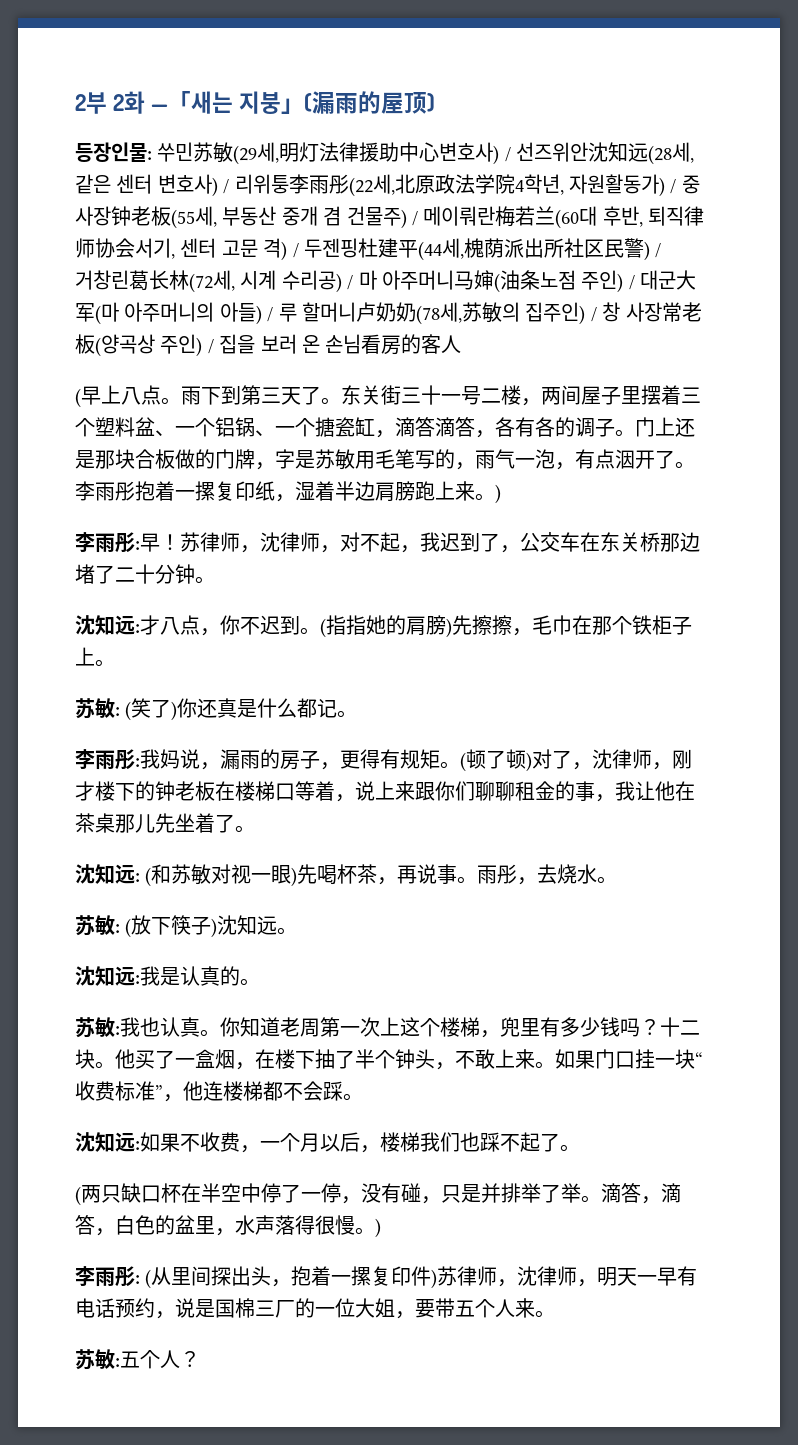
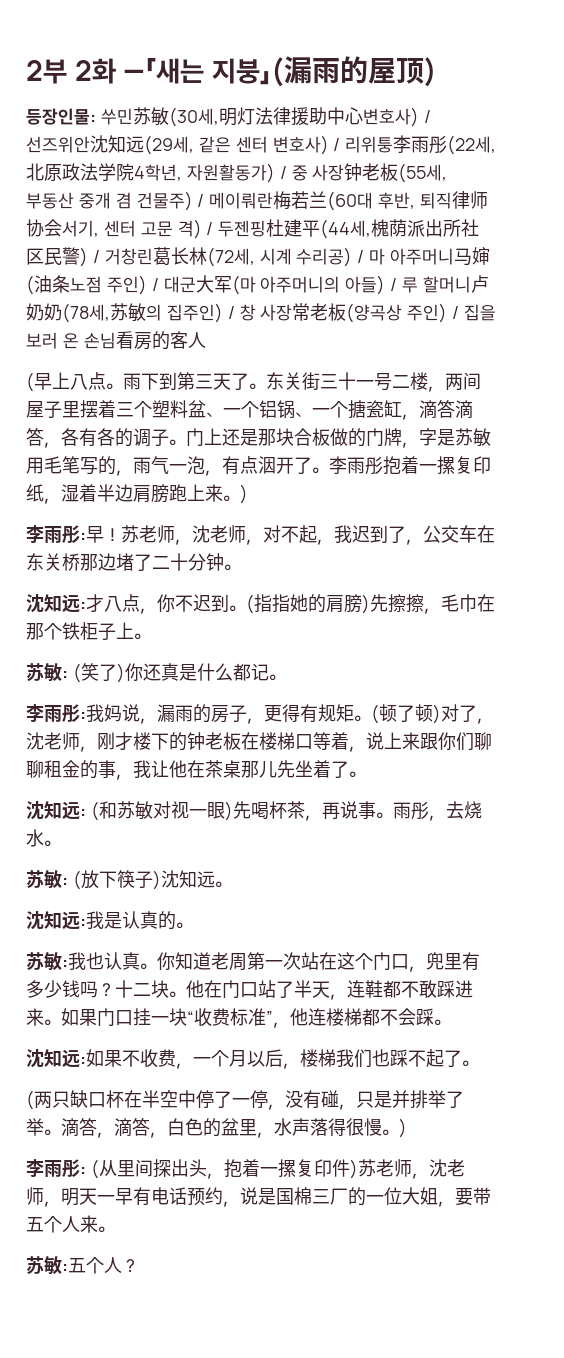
[233,142,280,165] (29세, -> [168,107,219,127] (30세,
[648,142,695,165] (28세, -> [144,135,194,155] (29세,
[200,532,300,553] 律师，沈律 -> [139,525,228,545] 老师，沈老
[612,749,632,769] 律 -> [44,732,62,750] 老
[380,1017,480,1037] 上这个楼梯 -> [301,952,409,970] 站在这个门口
[135,1049,515,1070] 买了一盒烟，在楼下抽了半个钟头，不敢上 -> [204,980,473,1000] 在门口站了半天，连鞋都不敢踩进
[457,1266,558,1287] 律师，沈律 -> [375,1159,465,1179] 老师，沈老

